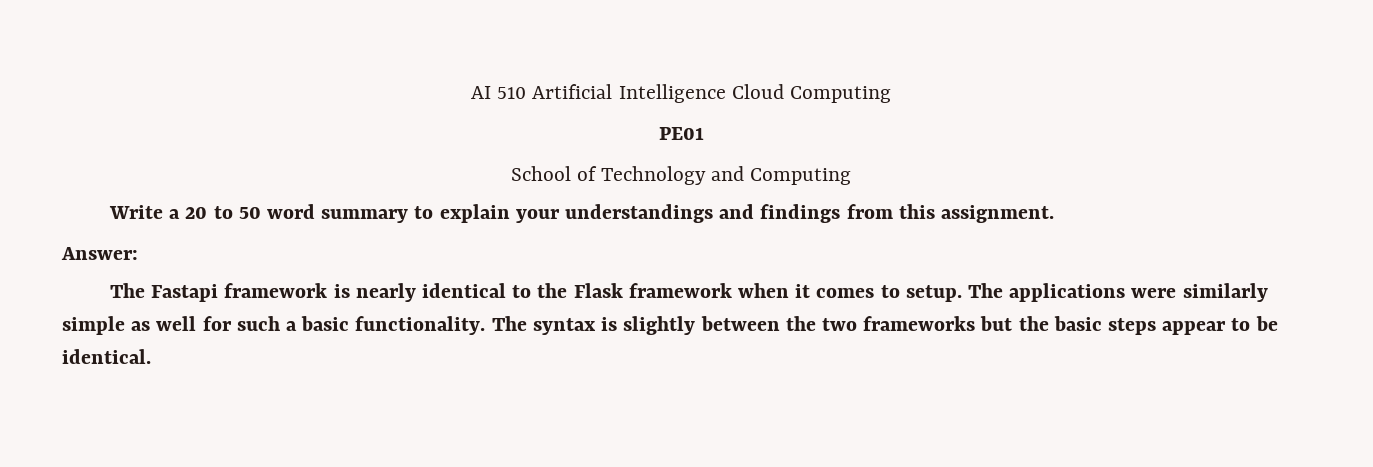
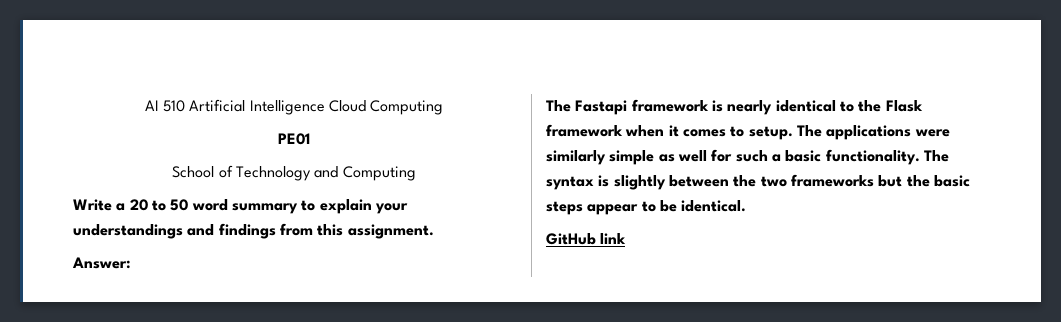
(151, 356) none -> [546,233,627,245] // GitHub link

